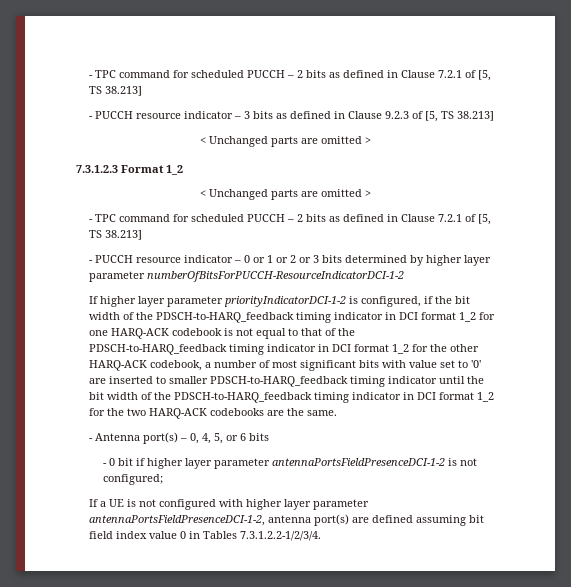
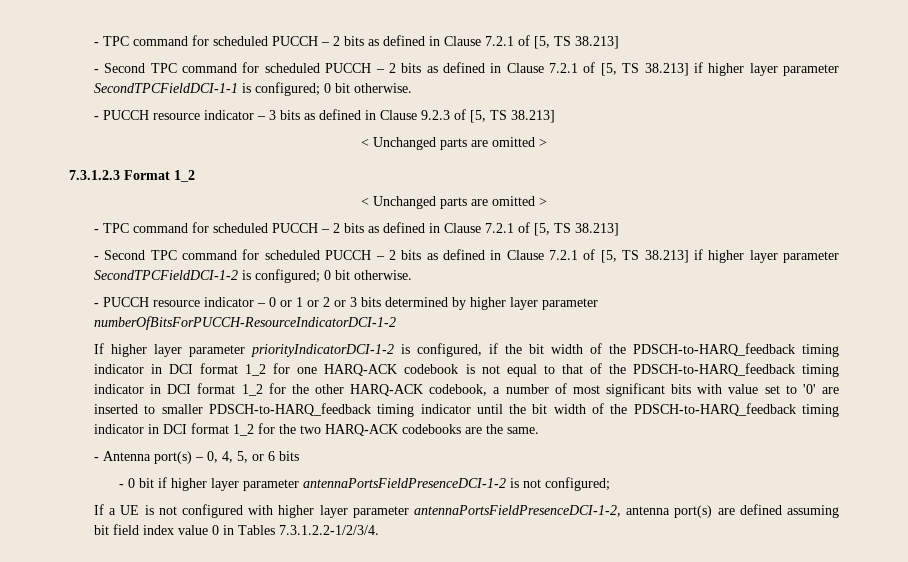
(143, 91) none -> [94,62,839,76] [94,82,413,96] // - Second TPC command for scheduled PUCCH – 2 bits as defined in Clause 7.2.1 of [5, TS 38.213] if higher layer parameter SecondTPCFieldDCI-1-1 is configured; 0 bit otherwise.
(143, 235) none -> [94,249,839,263] [94,269,413,283] // - Second TPC command for scheduled PUCCH – 2 bits as defined in Clause 7.2.1 of [5, TS 38.213] if higher layer parameter SecondTPCFieldDCI-1-2 is configured; 0 bit otherwise.

